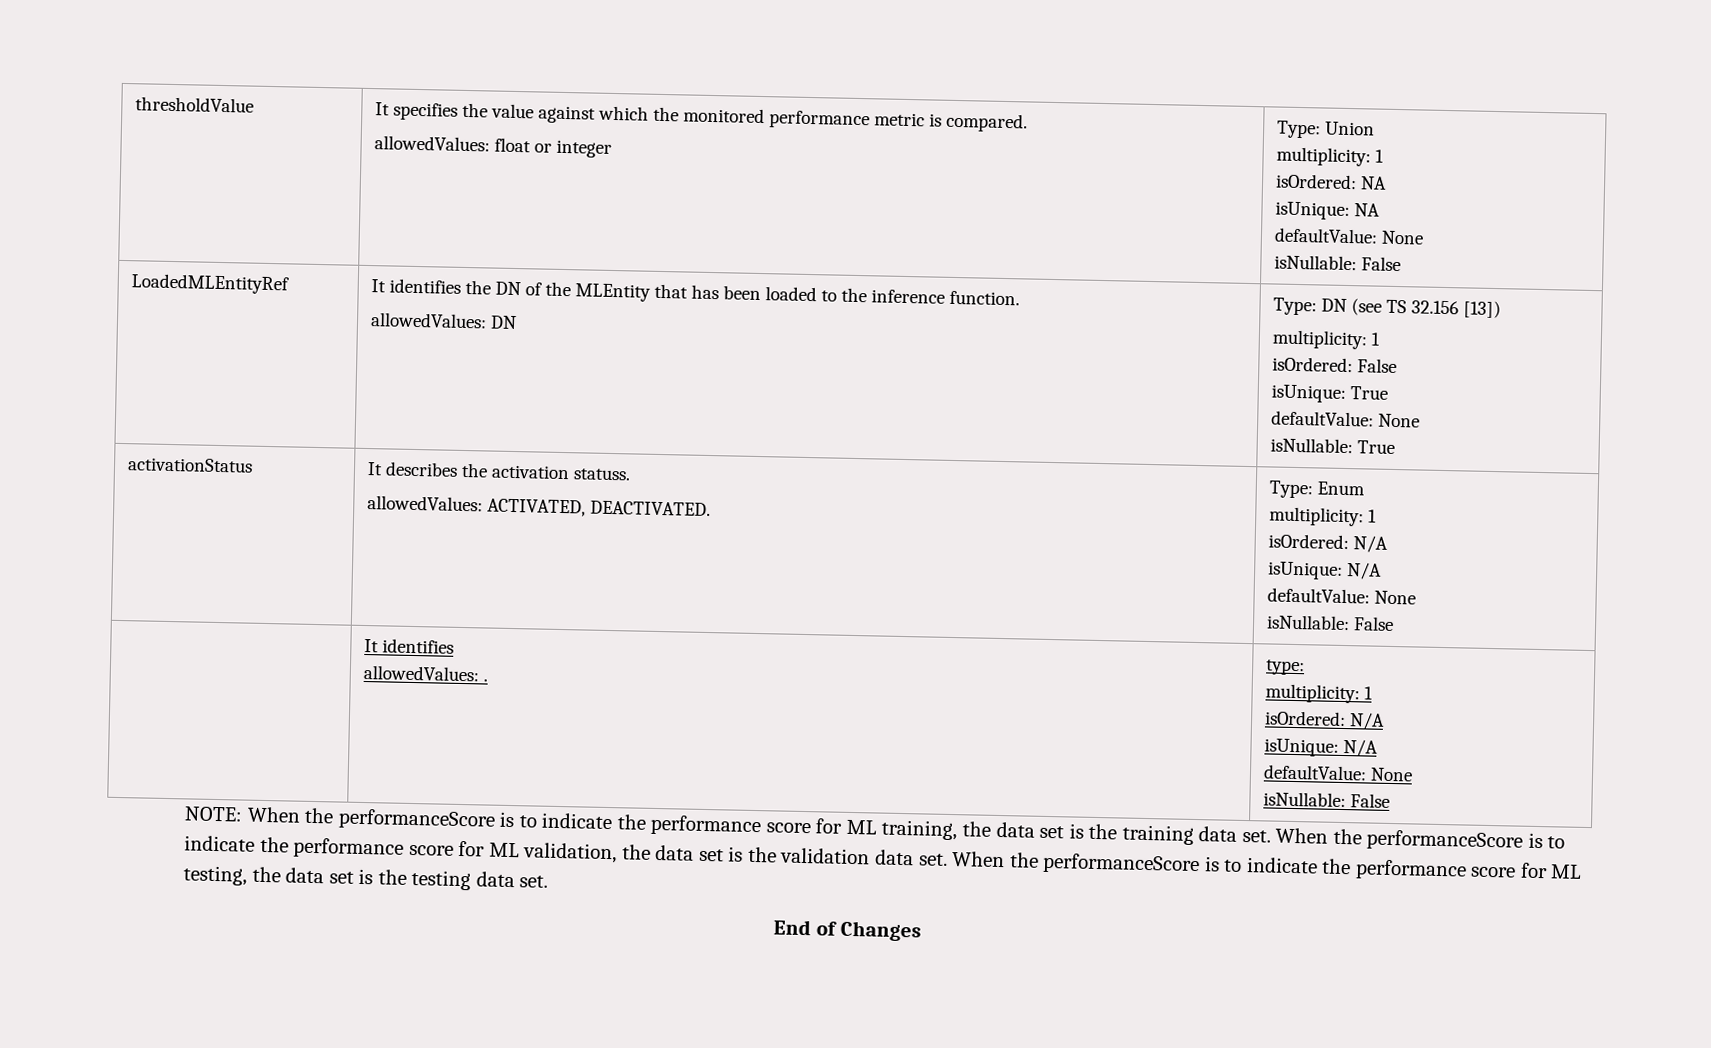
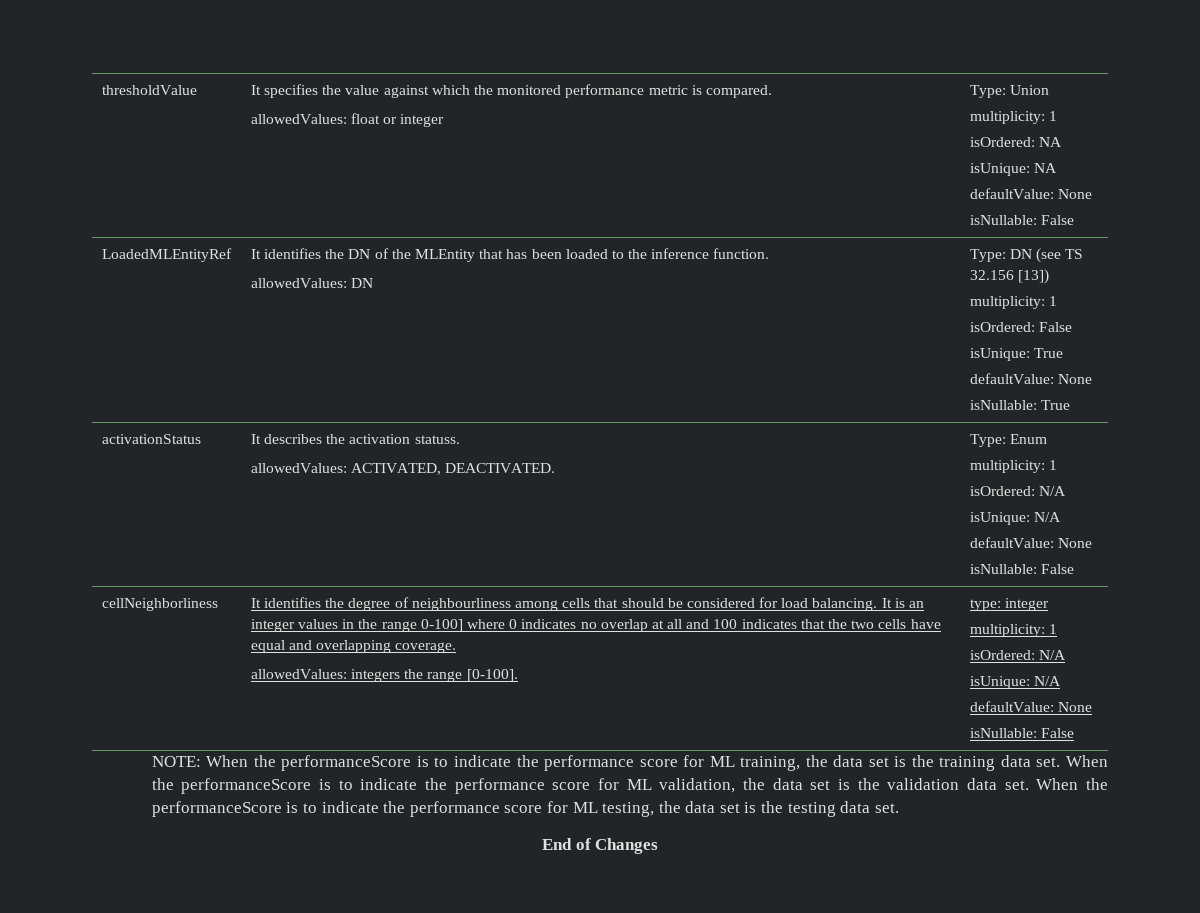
[364,638,455,654] [363,664,489,682] | It identifies // allowedValues: . -> [101,598,218,611] [250,597,924,611] [250,619,941,632] [250,640,457,653] [250,669,518,682] cellNeighborliness | It identifies the degree of neighbourliness among cells that should be considered for load balancing. It is an integer values in the range 0-100] where 0 indicates no overlap at all and 100 indicates that the two cells have equal and overlapping coverage. // allowedValues: integers the range [0-100].
(1306, 667) none -> [1005,598,1050,611] integer

